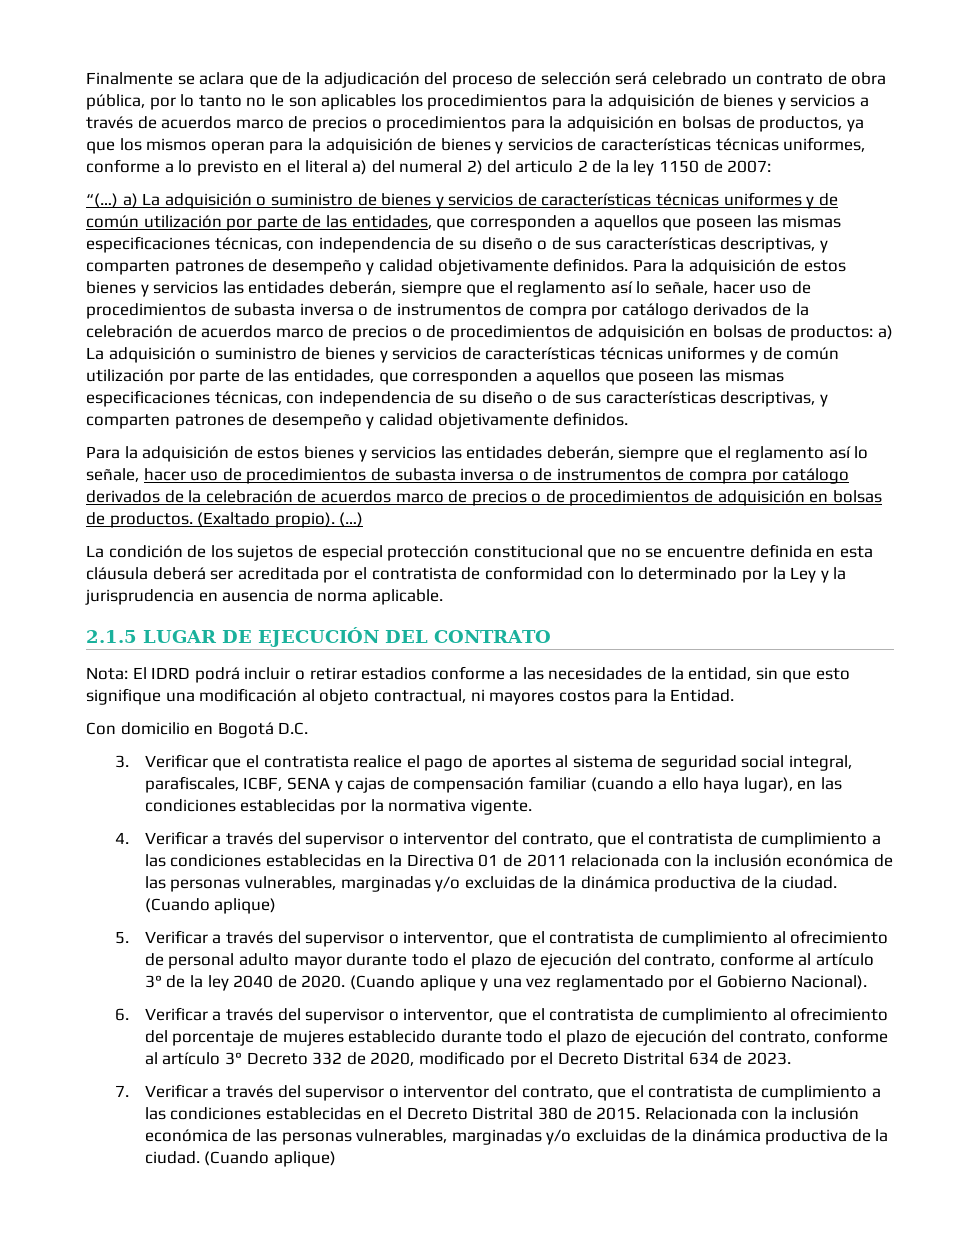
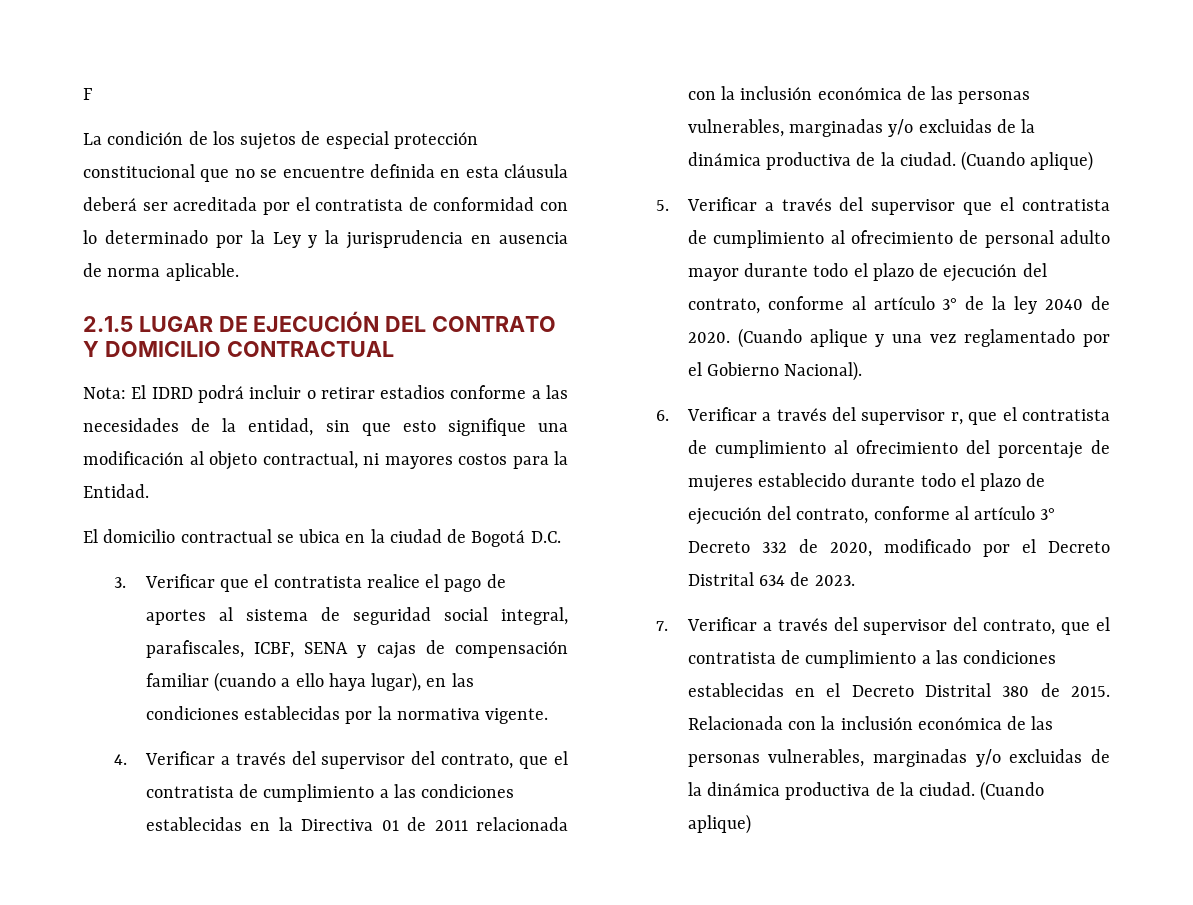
[86,72,887,88] [86,94,870,110] [86,116,864,132] [86,137,866,154] [86,159,772,176] [86,192,838,209] [86,215,842,231] [86,236,829,253] [86,258,847,275] [86,281,811,297] [86,303,809,319] [86,325,893,341] [86,346,840,363] [86,369,784,385] [86,390,829,407] [86,412,629,429] [86,446,869,462] [86,468,850,484] [86,490,882,506] [86,512,364,528] Finalmente se aclara que de la adjudicación del proceso de selección será celebrado un contrato de obra pública, por lo tanto no le son aplicables los procedimientos para la adquisición de bienes y servicios a través de acuerdos marco de precios o procedimientos para la adquisición en bolsas de productos, ya que los mismos operan para la adquisición de bienes y servicios de características técnicas uniformes, conforme a lo previsto en el literal a) del numeral 2) del articulo 2 de la ley 1150 de 2007: // “(…) a) La adquisición o suministro de bienes y servicios de características técnicas uniformes y de común utilización por parte de las entidades, que corresponden a aquellos que poseen las mismas especificaciones técnicas, con independencia de su diseño o de sus características descriptivas, y comparten patrones de desempeño y calidad objetivamente definidos. Para la adquisición de estos bienes y servicios las entidades deberán, siempre que el reglamento así lo señale, hacer uso de procedimientos de subasta inversa o de instrumentos de compra por catálogo derivados de la celebración de acuerdos marco de precios o de procedimientos de adquisición en bolsas de productos: a) La adquisición o suministro de bienes y servicios de características técnicas uniformes y de común utilización por parte de las entidades, que corresponden a aquellos que poseen las mismas especificaciones técnicas, con independencia de su diseño o de sus características descriptivas, y comparten patrones de desempeño y calidad objetivamente definidos. // Para la adquisición de estos bienes y servicios las entidades deberán, siempre que el reglamento así lo señale, hacer uso de procedimientos de subasta inversa o de instrumentos de compra por catálogo derivados de la celebración de acuerdos marco de precios o de procedimientos de adquisición en bolsas de productos. (Exaltado propio). (…) -> [83,88,92,100] F
(551, 636) none -> [83,341,394,357] Y DOMICILIO CONTRACTUAL
[86,722,214,735] Con domicilio en -> [83,529,467,543] El domicilio contractual se ubica en la ciudad de
[388,832,490,845] o interventor -> (406, 761) none
[388,931,494,945] o interventor, -> (956, 207) none
[388,1008,494,1022] o interventor, -> [950,412,963,425] r,
[388,1085,490,1098] o interventor -> (948, 627) none

